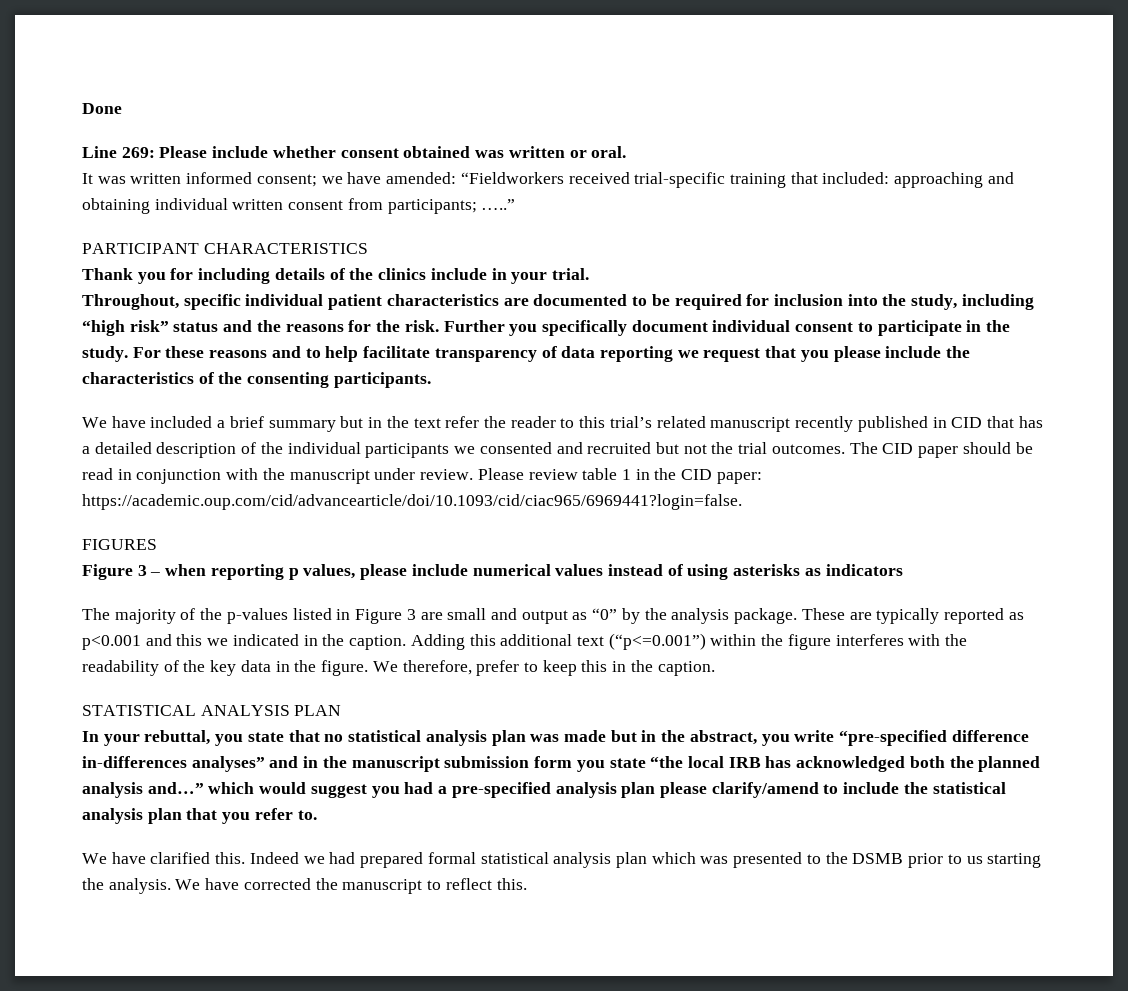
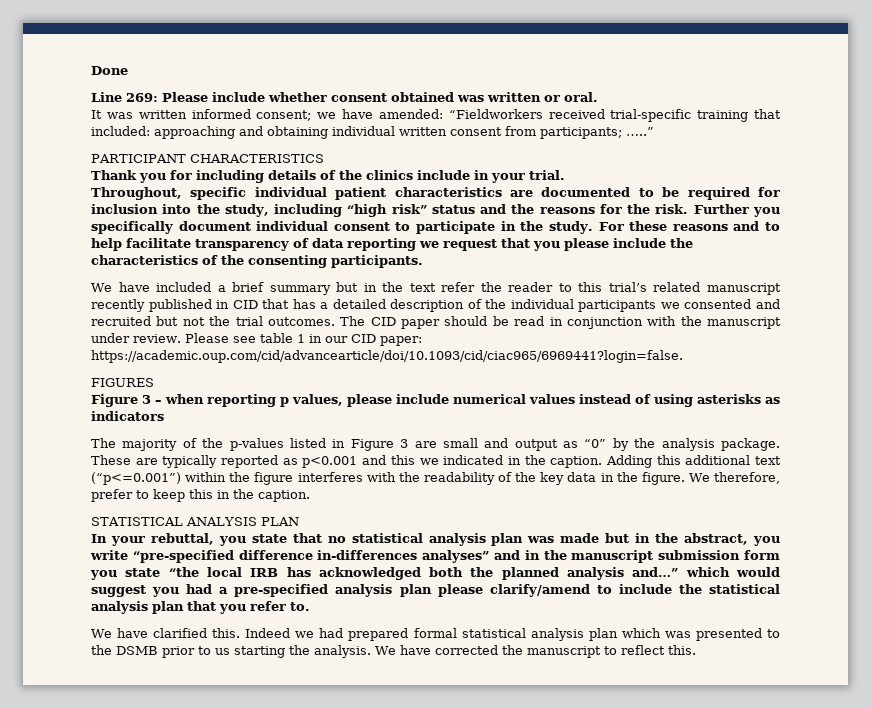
[528,469,578,480] review -> [232,336,256,343] see
[654,468,677,480] the -> [324,336,348,343] our

